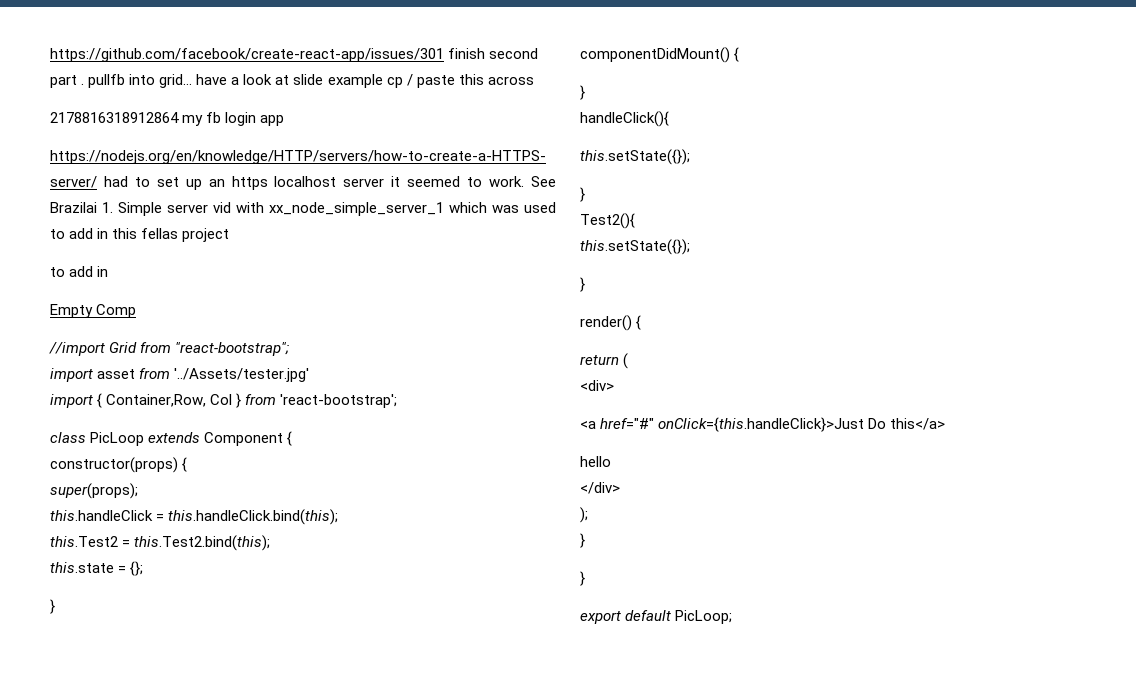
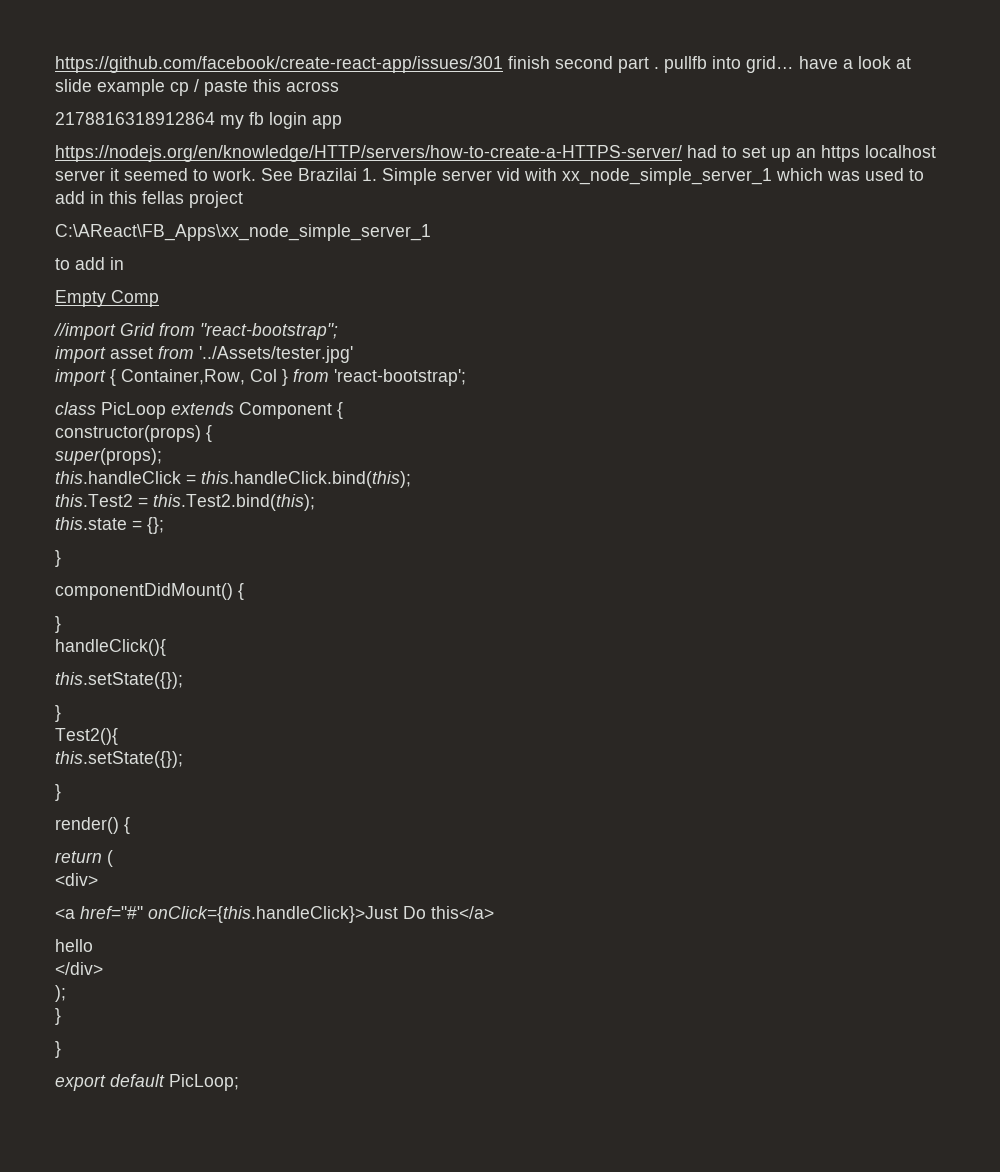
(230, 235) none -> [55,224,431,241] // C:\AReact\FB_Apps\xx_node_simple_server_1

